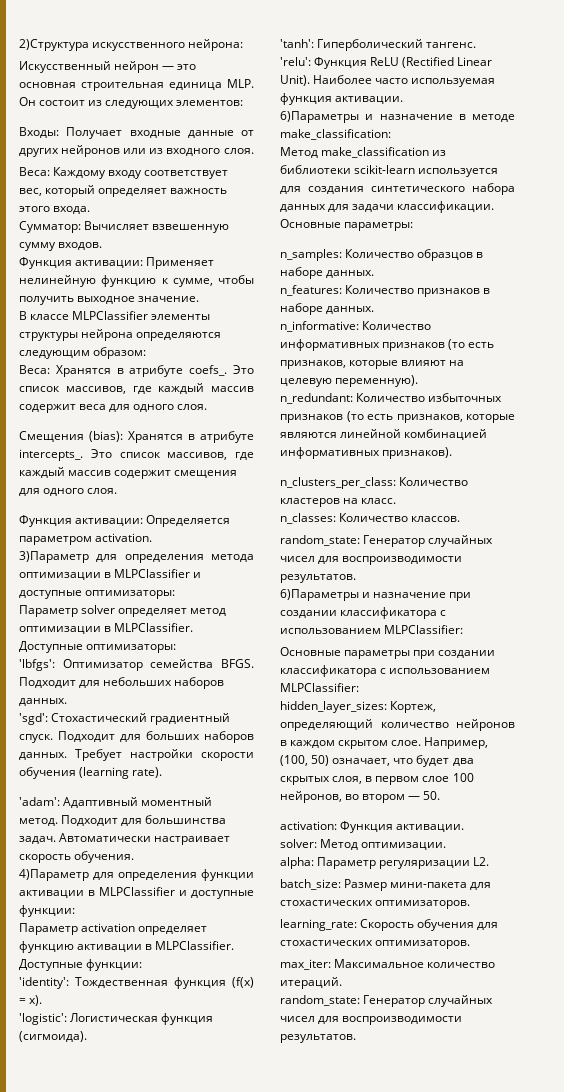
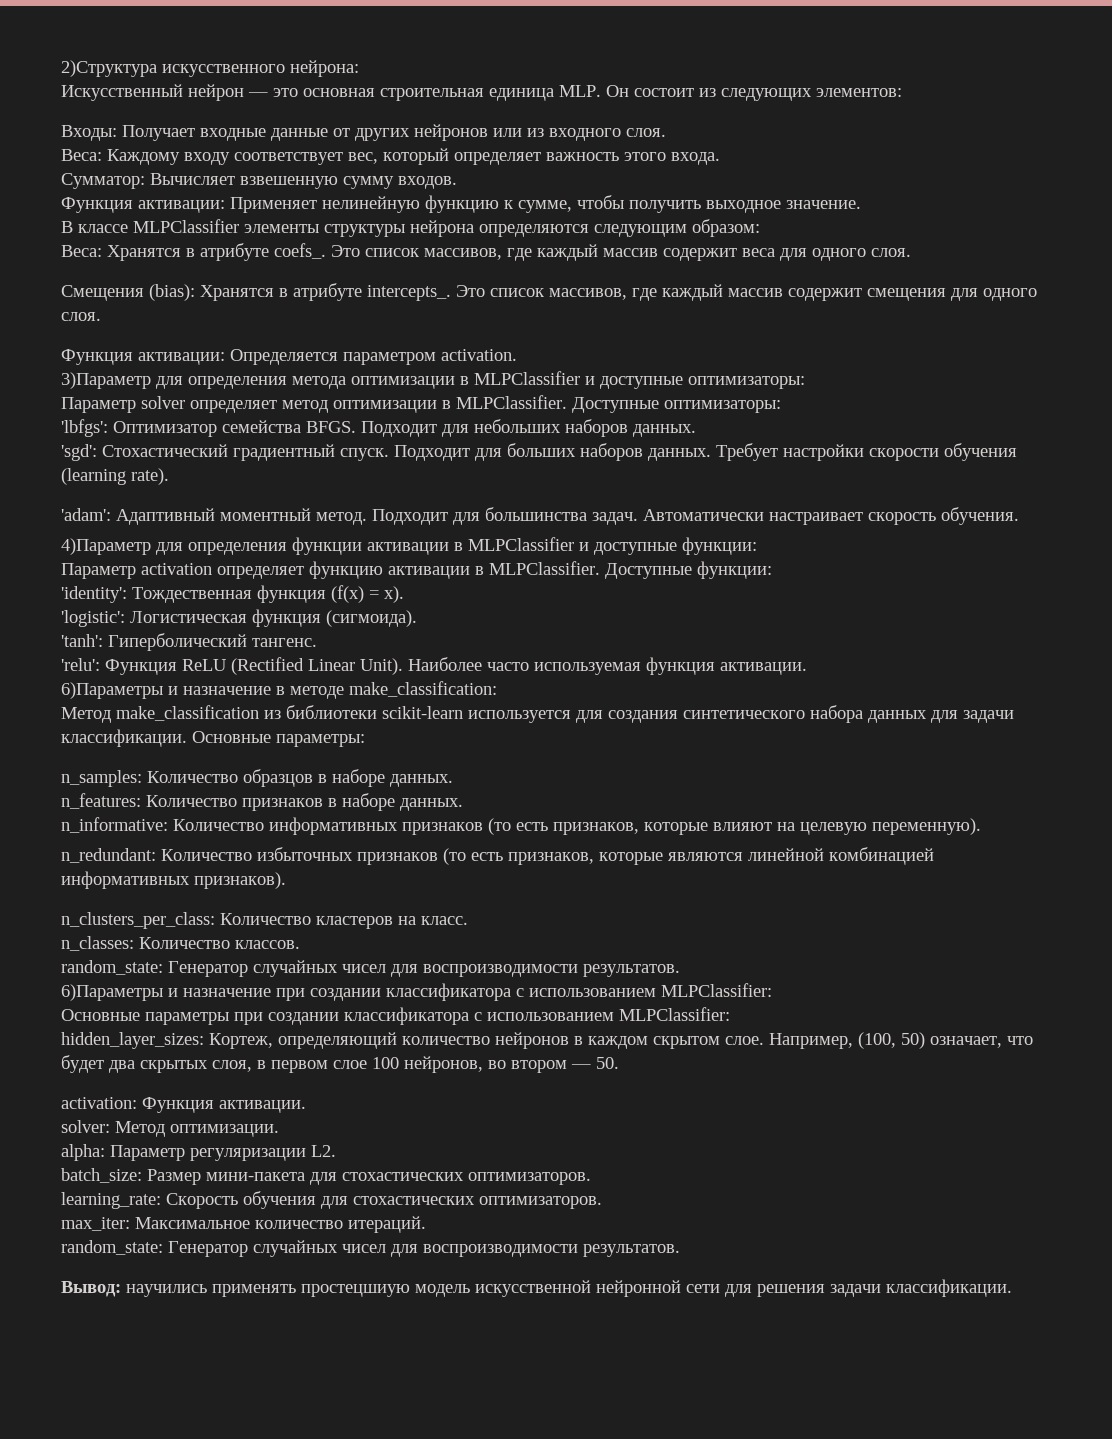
(356, 1038) none -> [61,1279,1012,1297] // Вывод: научились применять простецшиую модель искусственной нейронной сети для решения задачи классификации.

